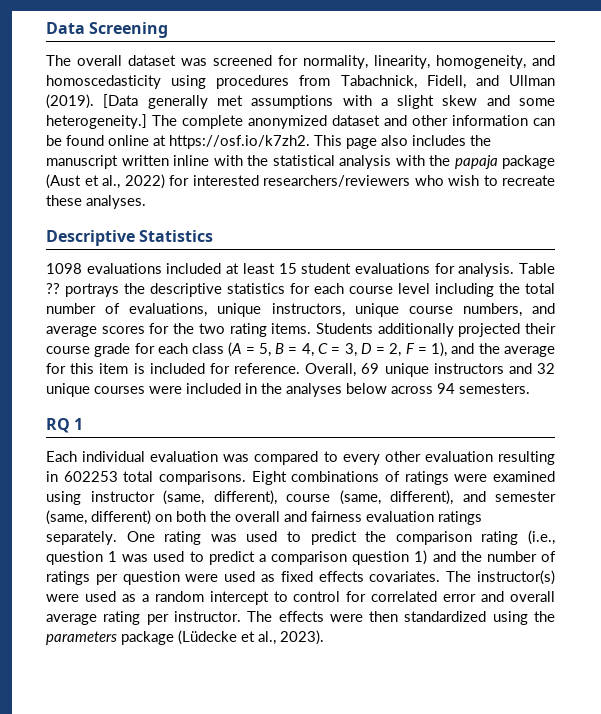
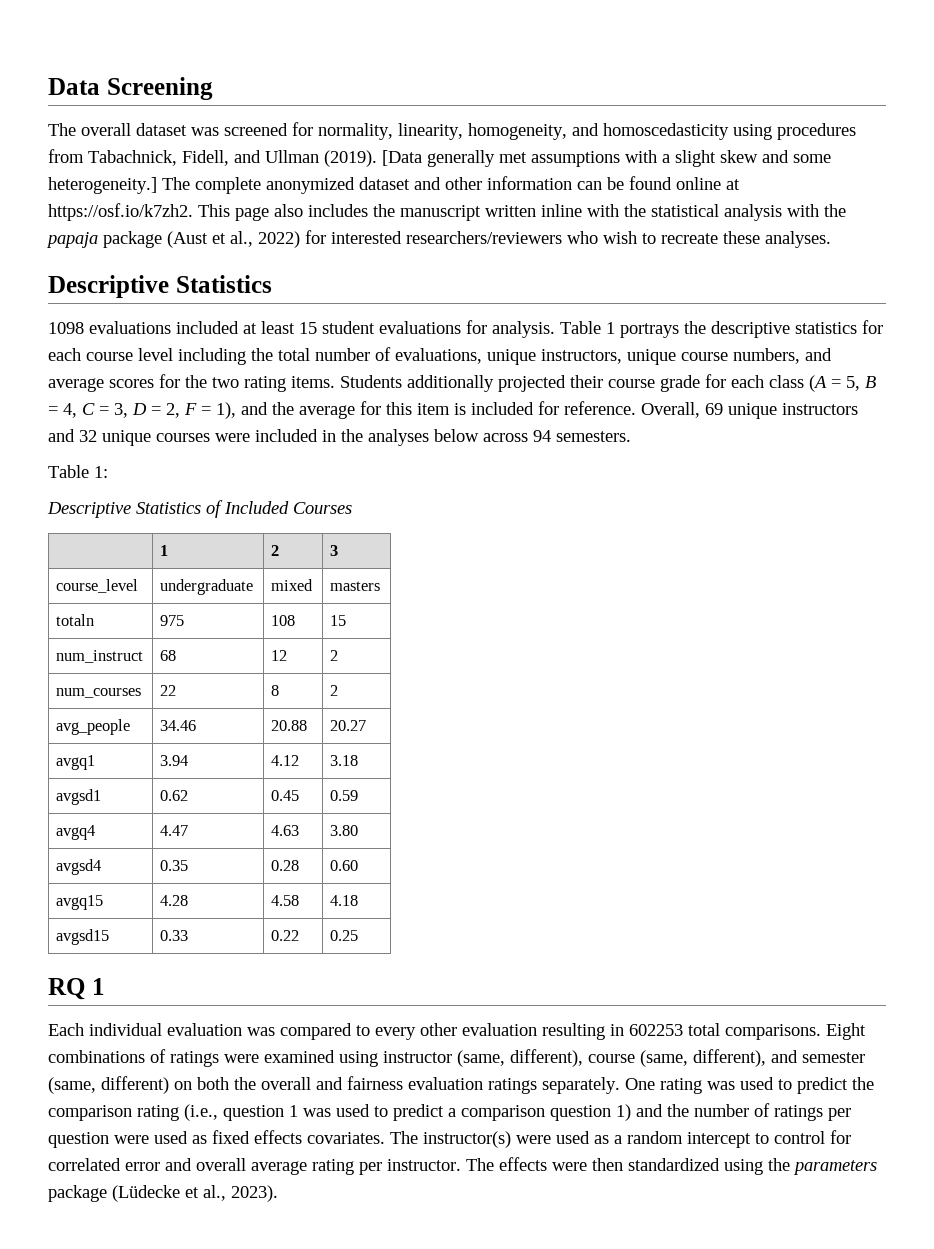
[46,283,60,294] ?? -> [606,322,615,334] 1
(530, 388) none -> [48,465,108,478] [47,500,352,518] [160,545,169,556] [271,545,280,556] [330,545,339,556] [56,579,139,593] [160,579,254,595] [271,579,314,591] [330,581,381,591] [56,614,95,626] [160,615,185,626] [271,615,296,626] [330,615,347,626] [56,650,144,663] [160,650,177,661] [271,650,288,661] [330,650,339,661] [56,688,142,698] [160,685,177,696] [271,685,280,696] [330,685,339,696] [56,719,131,735] [160,720,197,731] [271,720,308,731] [330,720,367,731] [56,755,96,770] [160,755,189,766] [271,755,300,766] [330,755,359,766] [56,789,102,805] [160,790,189,801] [271,790,300,801] [330,790,359,801] [56,825,96,840] [160,825,189,836] [271,825,300,836] [330,825,359,836] [56,859,102,875] [160,860,189,871] [271,860,300,871] [330,860,359,871] [56,895,104,910] [160,895,189,906] [271,895,300,906] [330,895,359,906] [56,929,110,945] [160,930,189,941] [271,930,300,941] [330,930,359,941] // Table 1: // Descriptive Statistics of Included Courses // | 1 | 2 | 3 // course_level | undergraduate | mixed | masters // totaln | 975 | 108 | 15 // num_instruct | 68 | 12 | 2 // num_courses | 22 | 8 | 2 // avg_people | 34.46 | 20.88 | 20.27 // avgq1 | 3.94 | 4.12 | 3.18 // avgsd1 | 0.62 | 0.45 | 0.59 // avgq4 | 4.47 | 4.63 | 3.80 // avgsd4 | 0.35 | 0.28 | 0.60 // avgq15 | 4.28 | 4.58 | 4.18 // avgsd15 | 0.33 | 0.22 | 0.25

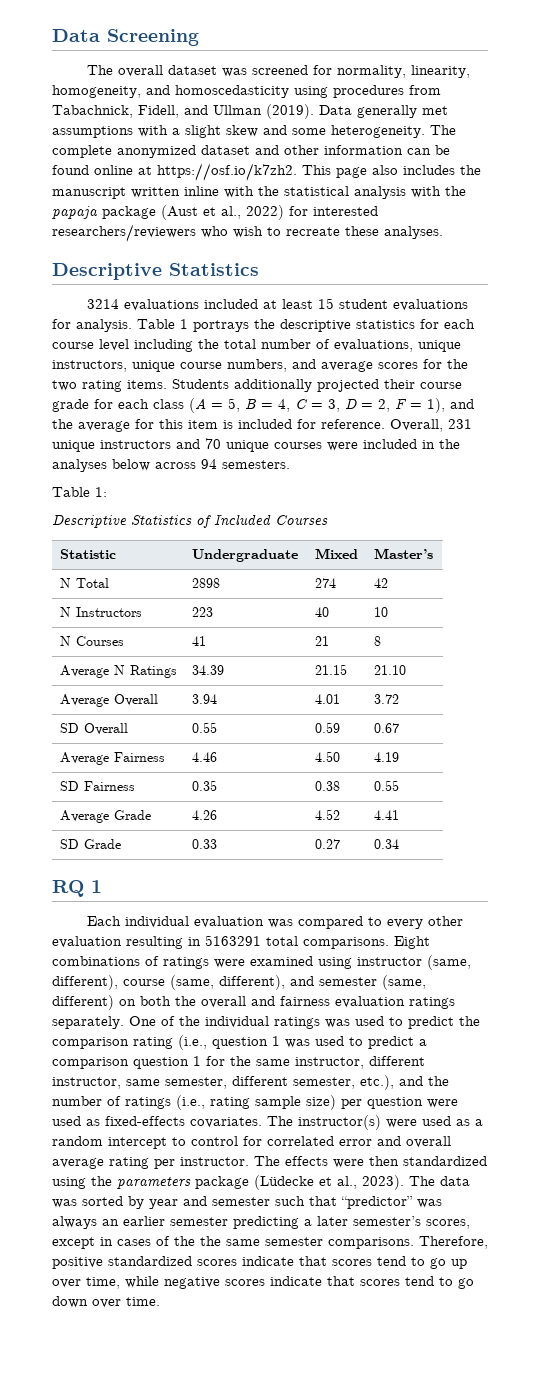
[382,150,422,166] [Data -> [319,105,352,115] Data
[48,177,157,194] heterogeneity.] -> [331,125,425,138] heterogeneity.
[48,322,84,334] 1098 -> [86,299,119,309] 3214
[705,403,723,415] 69 -> [448,419,472,429] 231
[79,430,97,442] 32 -> [205,438,221,449] 70
[160,545,169,556] [271,545,280,556] [330,545,339,556] [56,579,139,593] [160,579,254,595] [271,579,314,591] [330,581,381,591] [56,614,95,626] [160,615,185,626] [271,615,296,626] [330,615,347,626] [56,650,144,663] [160,650,177,661] [271,650,288,661] [330,650,339,661] [56,688,142,698] [160,685,177,696] [271,685,280,696] [330,685,339,696] [56,719,131,735] [160,720,197,731] [271,720,308,731] [330,720,367,731] [56,755,96,770] [160,755,189,766] [271,755,300,766] [330,755,359,766] [56,789,102,805] [160,790,189,801] [271,790,300,801] [330,790,359,801] [56,825,96,840] [160,825,189,836] [271,825,300,836] [330,825,359,836] [56,859,102,875] [160,860,189,871] [271,860,300,871] [330,860,359,871] [56,895,104,910] [160,895,189,906] [271,895,300,906] [330,895,359,906] [56,929,110,945] | 1 | 2 | 3 // course_level | undergraduate | mixed | masters // totaln | 975 | 108 | 15 // num_instruct | 68 | 12 | 2 // num_courses | 22 | 8 | 2 // avg_people | 34.46 | 20.88 | 20.27 // avgq1 | 3.94 | 4.12 | 3.18 // avgsd1 | 0.62 | 0.45 | 0.59 // avgq4 | 4.47 | 4.63 | 3.80 // avgsd4 | 0.35 | 0.28 | 0.60 // avgq15 | 4.28 | 4.58 | 4.18 // avgsd15 -> [59,549,116,559] [191,549,298,562] [314,548,358,559] [373,548,433,559] [59,578,109,588] [191,578,220,588] [314,578,336,588] [373,578,388,588] [59,607,142,617] [191,607,213,617] [314,607,329,617] [373,607,388,617] [59,636,124,646] [191,636,206,646] [314,636,329,646] [373,636,381,646] [59,665,177,678] [191,665,224,675] [314,664,347,675] [373,665,406,675] [59,694,158,707] [191,694,217,704] [314,694,340,704] [373,694,399,704] [59,723,128,735] [191,722,217,733] [314,722,340,733] [373,723,399,733] [59,752,165,765] [191,752,217,762] [314,751,340,762] [373,752,399,762] [59,781,135,791] [191,780,217,791] [314,781,340,791] [373,780,399,791] [59,810,151,823] [191,810,217,820] [314,809,340,820] [373,810,399,820] [59,839,121,849] Statistic | Undergraduate | Mixed | Master’s // N Total | 2898 | 274 | 42 // N Instructors | 223 | 40 | 10 // N Courses | 41 | 21 | 8 // Average N Ratings | 34.39 | 21.15 | 21.10 // Average Overall | 3.94 | 4.01 | 3.72 // SD Overall | 0.55 | 0.59 | 0.67 // Average Fairness | 4.46 | 4.50 | 4.19 // SD Fairness | 0.35 | 0.38 | 0.55 // Average Grade | 4.26 | 4.52 | 4.41 // SD Grade
[271,930,300,941] [330,930,359,941] 0.22 | 0.25 -> [314,839,340,849] [373,839,399,849] 0.27 | 0.34
[629,1024,683,1036] 602253 -> [205,935,261,946] 5163291
[660,1078,702,1094] rating -> [161,1016,320,1029] of the individual ratings
[616,1104,631,1121] 1) -> [193,1056,425,1069] [52,1075,394,1090] 1 for the same instructor, different instructor, same semester, different semester, etc.),
(823, 1113) none -> [176,1095,336,1110] (i.e., rating sample size)
[212,1130,302,1144] fixed effects -> [105,1116,185,1126] fixed-effects
(278, 1193) none -> [409,1176,470,1186] [52,1196,442,1209] [52,1216,470,1229] [52,1236,488,1249] [52,1256,467,1269] [52,1276,474,1289] [52,1296,160,1308] The data was sorted by year and semester such that “predictor” was always an earlier semester predicting a later semester’s scores, except in cases of the the same semester comparisons. Therefore, positive standardized scores indicate that scores tend to go up over time, while negative scores indicate that scores tend to go down over time.

